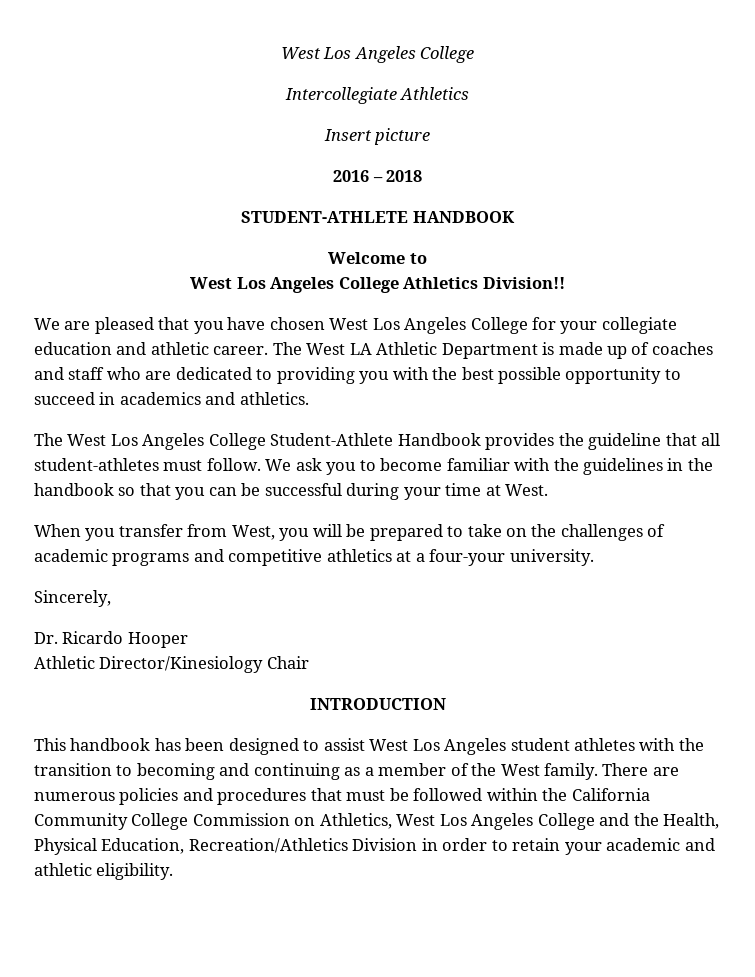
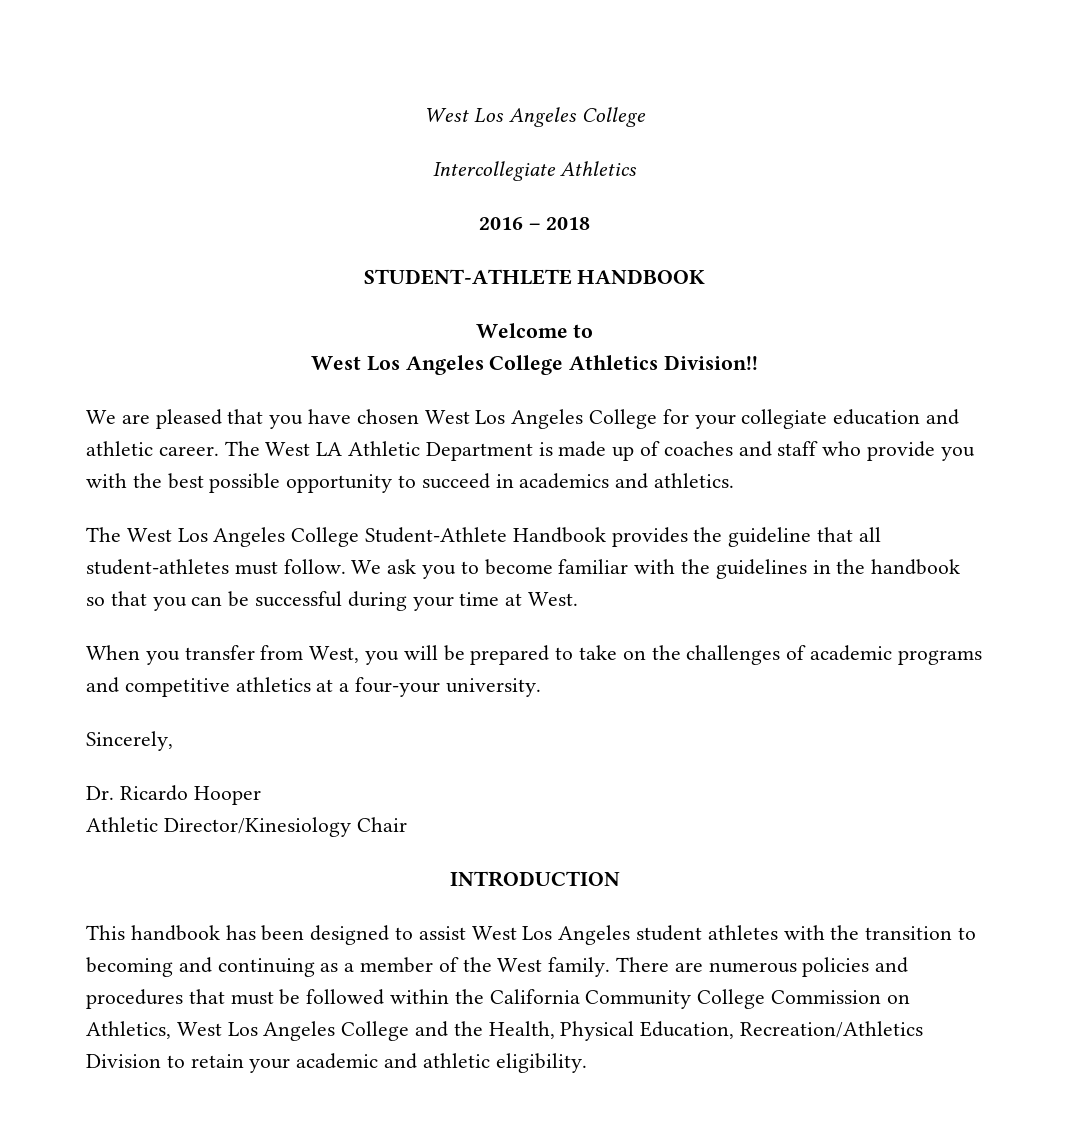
[323,128,431,145] // Insert picture -> (638, 168) none
[145,367,355,384] are dedicated to providing -> [867,441,936,461] provide
[421,838,488,851] in order -> (161, 1061) none

